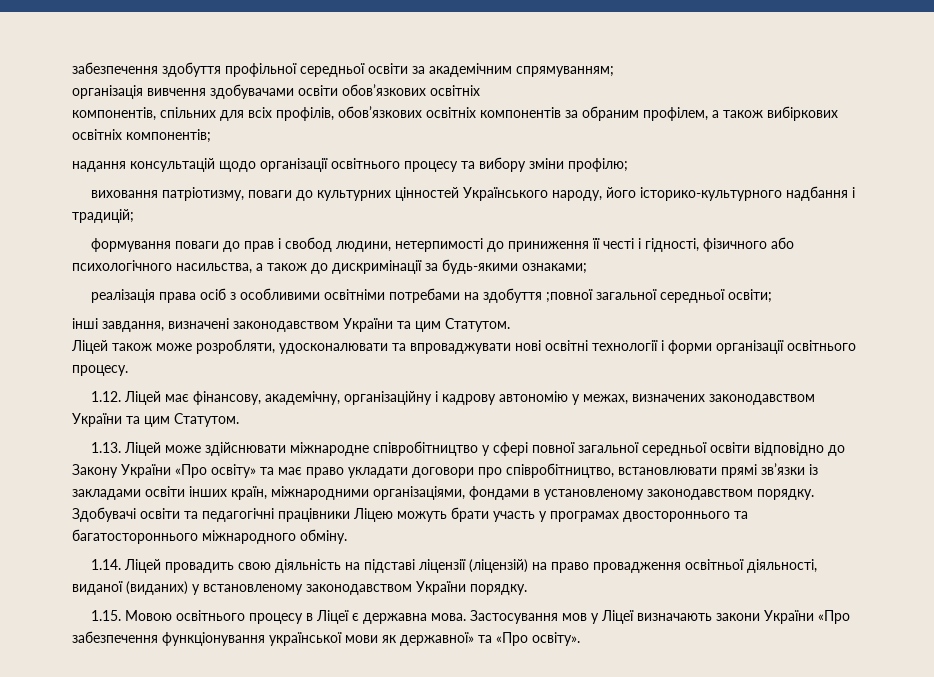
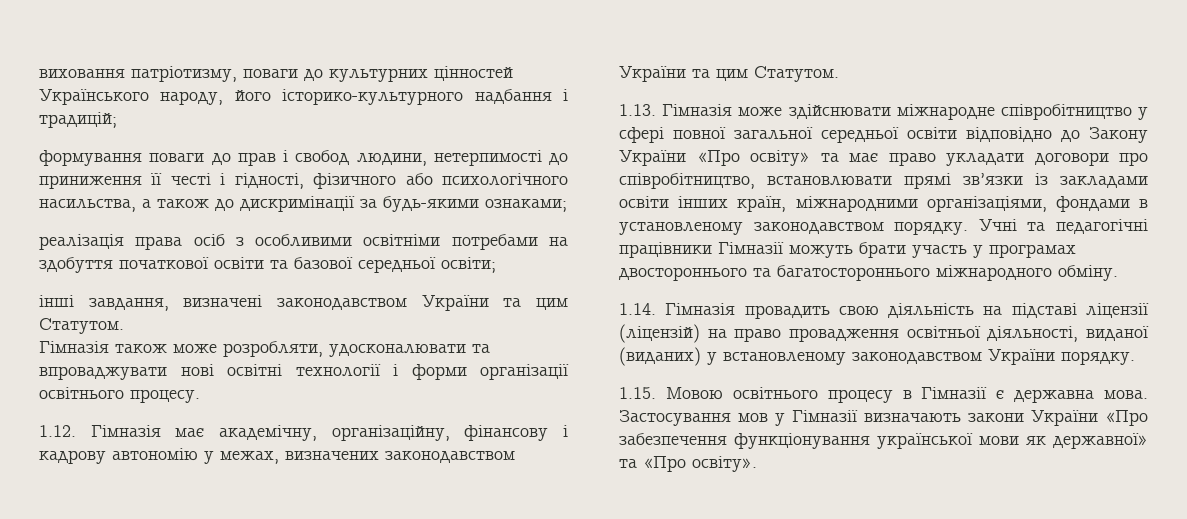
[72,62,614,77] [72,84,480,99] [72,106,838,121] [72,129,211,143] [72,157,628,172] забезпечення здобуття профільної середньої освіти за академічним спрямуванням; // організація вивчення здобувачами освіти обов’язкових освітніх // компонентів, спільних для всіх профілів, обов’язкових освітніх компонентів за обраним профілем, а також вибіркових освітніх компонентів; // надання консультацій щодо організації освітнього процесу та вибору зміни профілю; // -> (39, 73) none
[546,289,658,303] ;повної загальної -> [119,257,353,269] початкової освіти та базової
[71,340,108,354] Ліцей -> [39,341,109,353] Гімназія
[124,391,433,405] Ліцей має фінансову, академічну, організаційну -> [90,425,549,441] Гімназія має академічну, організаційну, фінансову
[124,442,162,456] Ліцей -> [662,104,733,116] Гімназія
[72,507,180,522] Здобувачі освіти -> [978,219,1017,231] Учні
[353,508,393,522] Ліцею -> [718,242,784,254] Гімназії
[124,559,162,573] Ліцей -> [665,303,736,315] Гімназія
[316,610,350,624] Ліцеї -> [921,387,988,399] Гімназії
[601,610,635,624] Ліцеї -> [792,410,858,422] Гімназії

